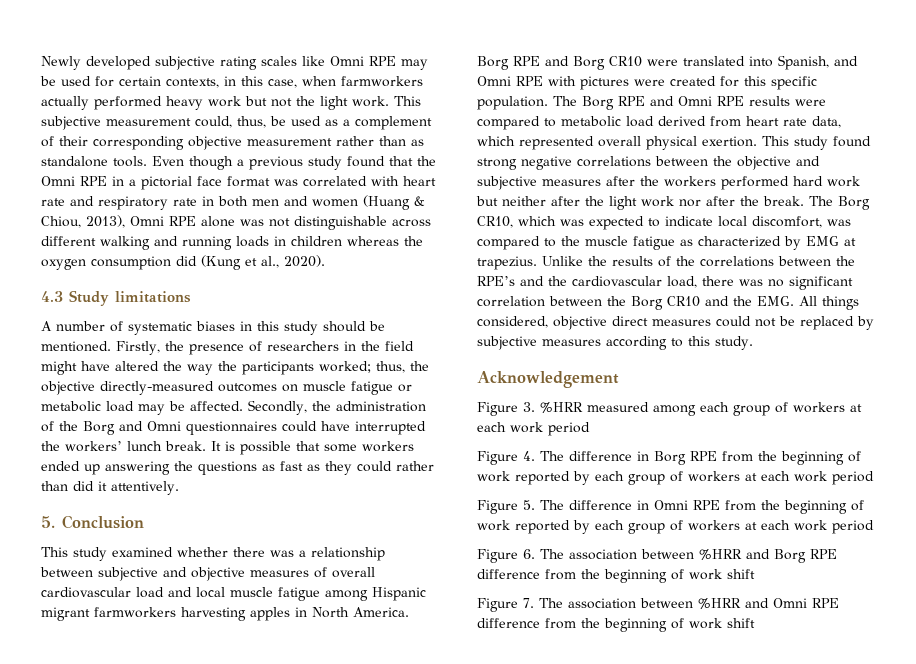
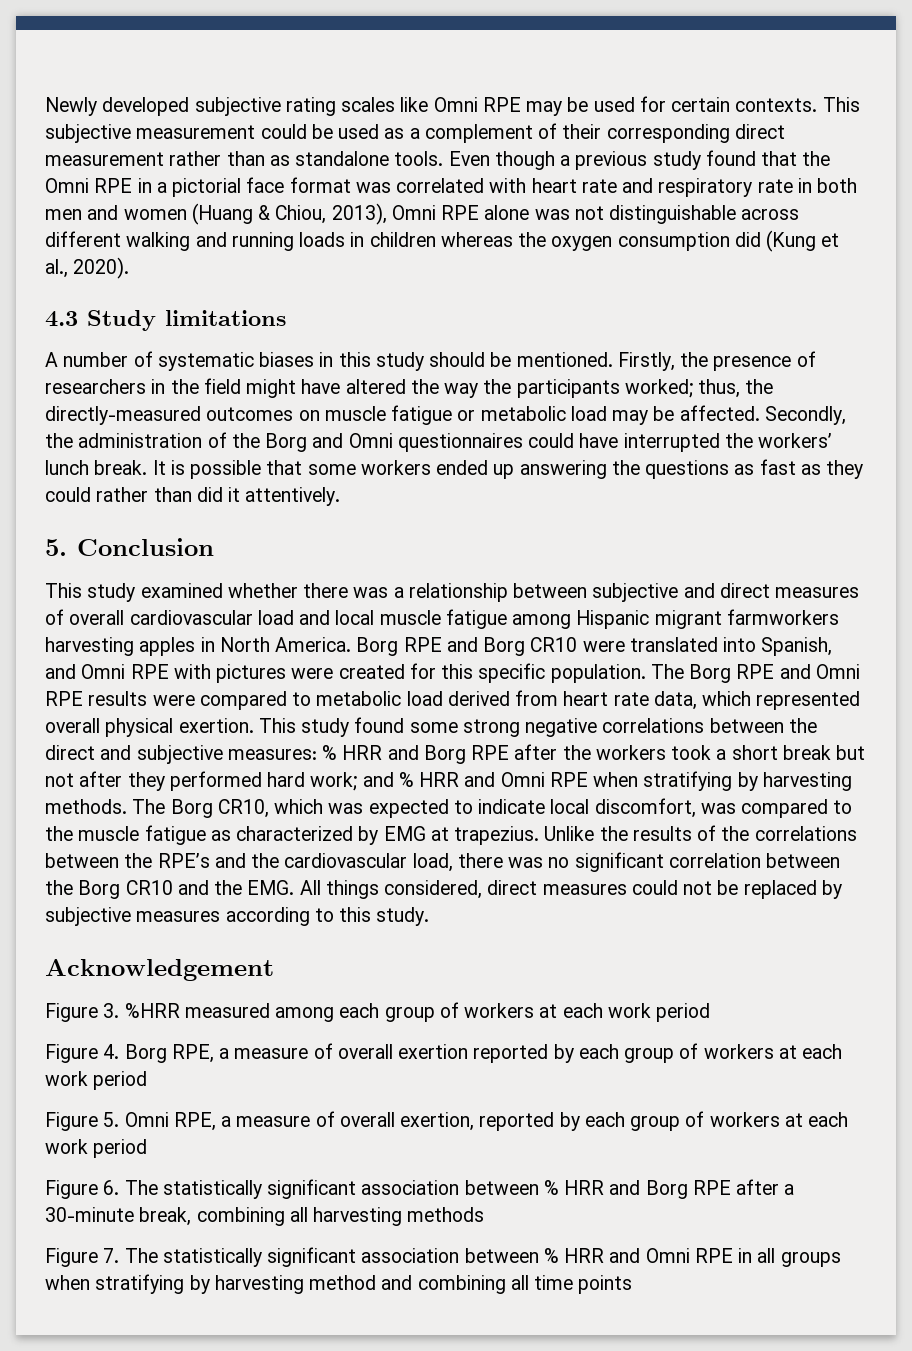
[166,76,423,88] [41,96,389,110] contexts, in this case, when farmworkers actually performed heavy work but not the light work. -> [735,98,818,112] contexts.
[195,116,266,128] could, thus, -> [260,124,307,139] could
[188,136,242,150] objective -> [734,124,785,139] direct
[41,381,95,395] objective -> (774, 386) none
[191,567,245,581] objective -> [719,583,770,598] direct
(871, 141) none -> [409,722,458,733] some
[737,156,791,170] objective -> [45,745,95,760] direct
[542,176,860,190] [476,196,804,210] measures after the workers performed hard work but neither after the light work nor after the break. -> [227,744,866,764] [45,771,852,791] [45,799,127,814] measures: % HRR and Borg RPE after the workers took a short break but not after they performed hard work; and % HRR and Omni RPE when stratifying by harvesting methods.
[553,316,607,330] objective -> (483, 889) none
[540,451,861,465] [477,471,510,482] The difference in Borg RPE from the beginning of work -> [124,1043,469,1063] Borg RPE, a measure of overall exertion
[540,500,864,514] [477,520,510,531] The difference in Omni RPE from the beginning of work -> [124,1111,475,1131] Omni RPE, a measure of overall exertion,
[569,549,837,563] [477,569,755,583] [477,598,839,612] [477,618,755,632] association between %HRR and Borg RPE difference from the beginning of work shift // Figure 7. The association between %HRR and Omni RPE difference from the beginning of work shift -> [162,1179,795,1199] [45,1207,485,1226] [45,1247,841,1267] [45,1274,633,1294] statistically significant association between % HRR and Borg RPE after a 30-minute break, combining all harvesting methods // Figure 7. The statistically significant association between % HRR and Omni RPE in all groups when stratifying by harvesting method and combining all time points

